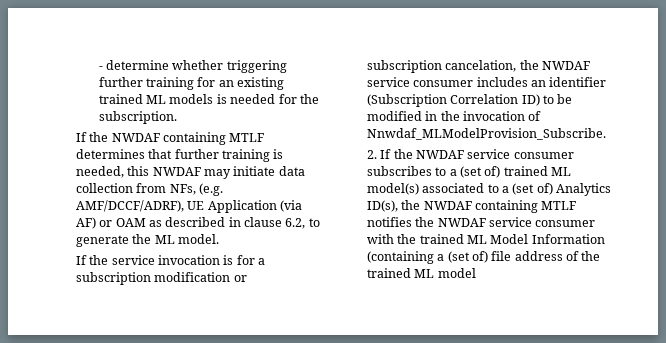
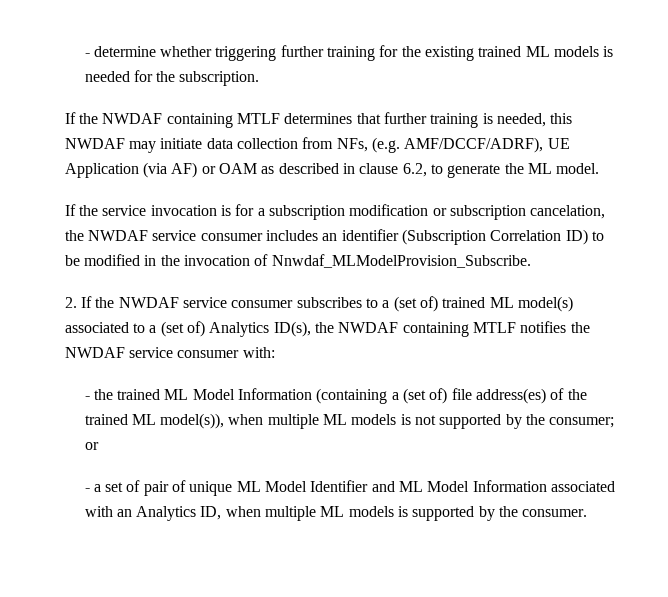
[218,80,234,87] an -> [401,46,421,57] the
[366,234,394,244] with -> [242,347,275,358] [84,396,90,400] with: // -
[514,251,563,261] address -> [476,388,547,404] address(es)
[437,268,476,278] model -> [160,413,615,429] [84,442,99,450] [84,480,615,496] [84,506,588,521] model(s)), when multiple ML models is not supported by the consumer; or // - a set of pair of unique ML Model Identifier and ML Model Information associated with an Analytics ID, when multiple ML models is supported by the consumer.

